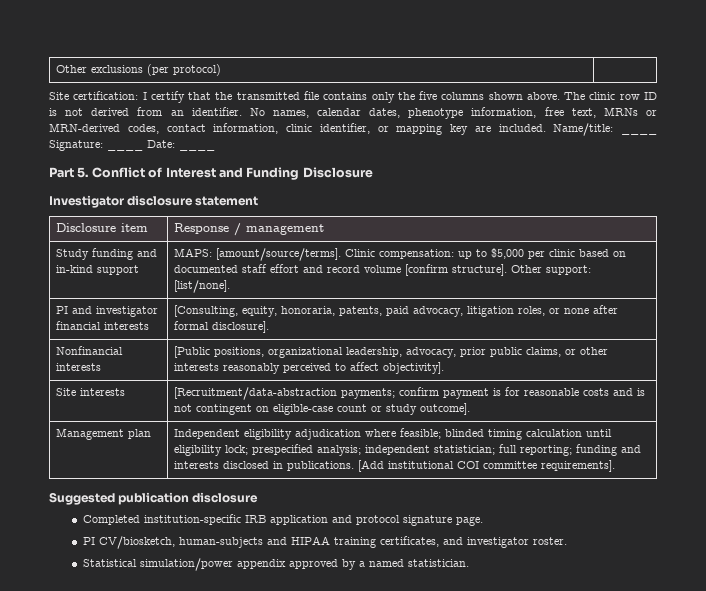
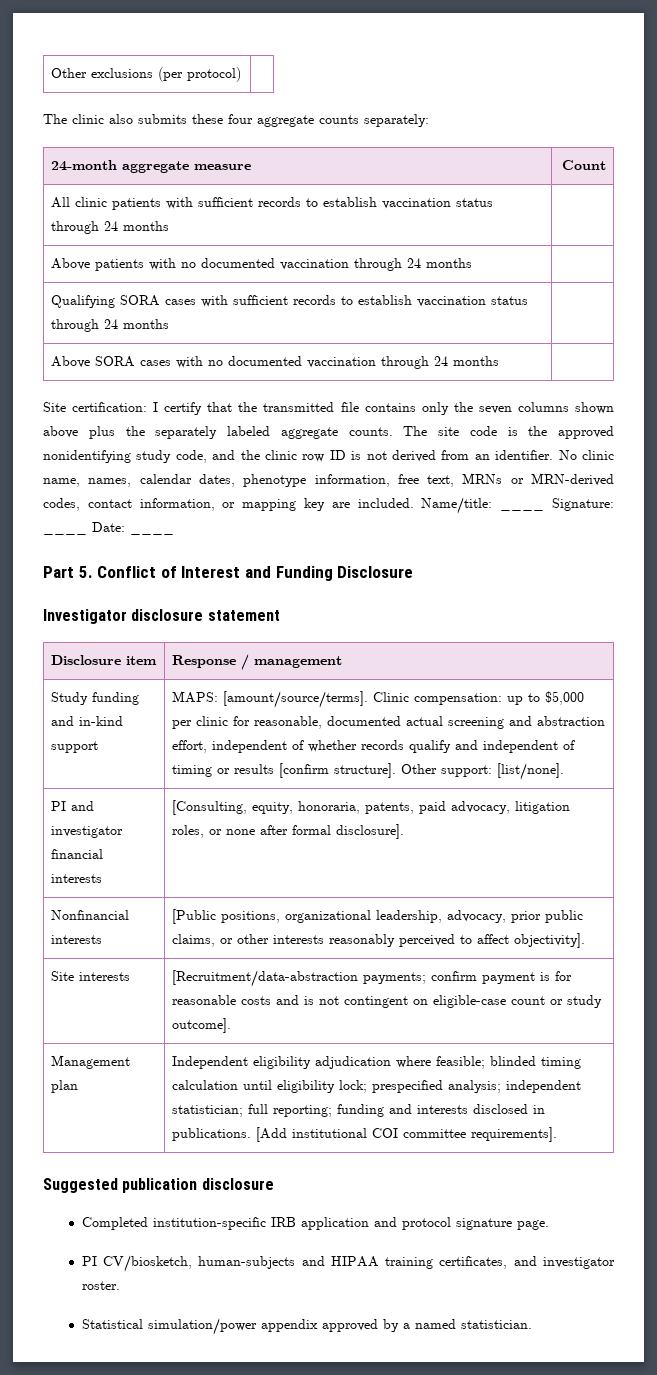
(222, 70) none -> [43,114,429,127] [51,160,252,173] [561,160,606,170] [51,197,494,210] [51,221,170,234] [51,258,473,271] [51,295,529,308] [51,319,170,332] [51,356,500,369] // The clinic also submits these four aggregate counts separately: // 24-month aggregate measure | Count // All clinic patients with sufficient records to establish vaccination status through 24 months | // Above patients with no documented vaccination through 24 months | // Qualifying SORA cases with sufficient records to establish vaccination status through 24 months | // Above SORA cases with no documented vaccination through 24 months |
[419,91,438,100] five -> [478,406,512,414] seven
[526,92,586,100] above. The -> [43,426,614,439] [43,450,260,463] above plus the separately labeled aggregate counts. The site code is the approved nonidentifying study code, and the
(265, 112) none -> [581,450,614,460] [43,478,80,487] clinic name,
[286,123,370,134] clinic identifier, -> (215, 504) none
[579,249,627,257] [174,264,402,273] based on documented staff effort and record volume -> [233,716,606,729] [172,740,576,753] [172,764,275,777] for reasonable, documented actual screening and abstraction effort, independent of whether records qualify and independent of timing or results

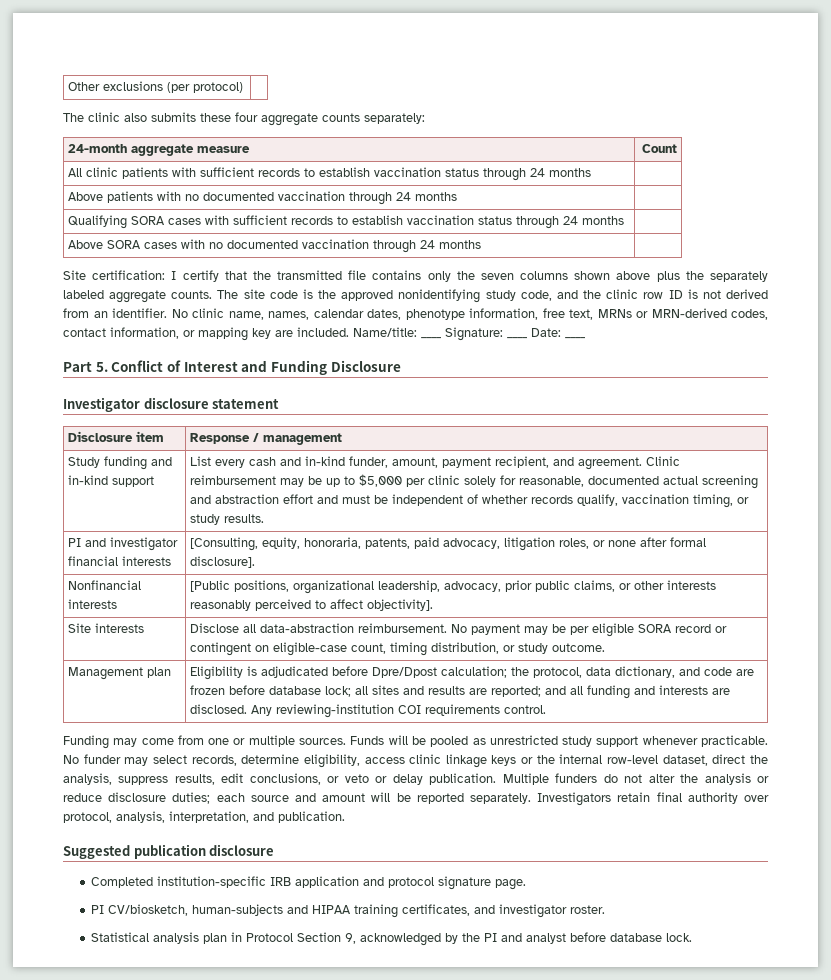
[172,691,503,708] MAPS: [amount/source/terms]. Clinic compensation: -> [190,456,681,470] [190,475,323,487] List every cash and in-kind funder, amount, payment recipient, and agreement. Clinic reimbursement may be
(229, 721) none -> [464,476,497,487] solely
[172,740,576,753] [172,763,565,780] effort, independent of whether records qualify and independent of timing or results [confirm structure]. Other support: [list/none]. -> [283,494,750,508] [190,514,265,525] effort and must be independent of whether records qualify, vaccination timing, or study results.
[172,970,573,987] [172,995,603,1008] [172,1018,232,1033] [Recruitment/data-abstraction payments; confirm payment is for reasonable costs and is not contingent on eligible-case count or study outcome]. -> [190,623,728,637] [190,642,606,656] Disclose all data-abstraction reimbursement. No payment may be per eligible SORA record or contingent on eligible-case count, timing distribution, or study outcome.
[172,1056,582,1069] [172,1080,582,1093] [172,1104,546,1117] [172,1127,558,1142] Independent eligibility adjudication where feasible; blinded timing calculation until eligibility lock; prespecified analysis; independent statistician; full reporting; funding and interests disclosed in publications. [Add institutional COI committee requirements]. -> [190,666,755,680] [190,685,731,699] [190,704,547,718] [63,735,768,749] [63,754,768,768] [63,773,770,785] [63,792,770,806] [63,811,345,823] Eligibility is adjudicated before Dpre/Dpost calculation; the protocol, data dictionary, and code are frozen before database lock; all sites and results are reported; and all funding and interests are disclosed. Any reviewing-institution COI requirements control. // Funding may come from one or multiple sources. Funds will be pooled as unrestricted study support whenever practicable. No funder may select records, determine eligibility, access clinic linkage keys or the internal row-level dataset, direct the analysis, suppress results, edit conclusions, or veto or delay publication. Multiple funders do not alter the analysis or reduce disclosure duties; each source and amount will be reported separately. Investigators retain final authority over protocol, analysis, interpretation, and publication.
[147,1318,532,1335] simulation/power appendix approved by a named statistician. -> [153,932,693,946] analysis plan in Protocol Section 9, acknowledged by the PI and analyst before database lock.

